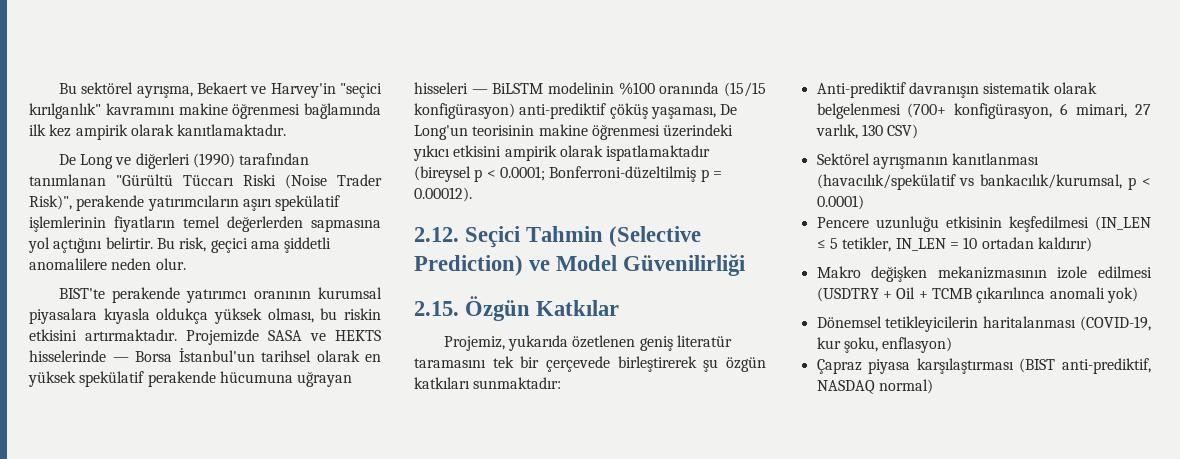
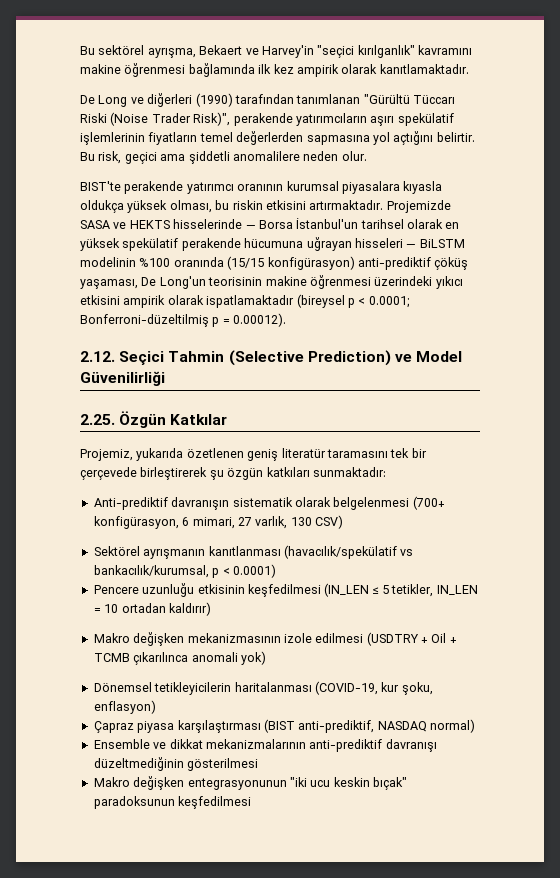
[414,301,459,316] 2.15. -> [80,414,115,425] 2.25.
(933, 386) none -> [93,739,437,752] [93,757,259,771] [93,776,407,790] [93,796,252,809] // Ensemble ve dikkat mekanizmalarının anti-prediktif davranışı düzeltmediğinin gösterilmesi // Makro değişken entegrasyonunun "iki ucu keskin bıçak" paradoksunun keşfedilmesi

